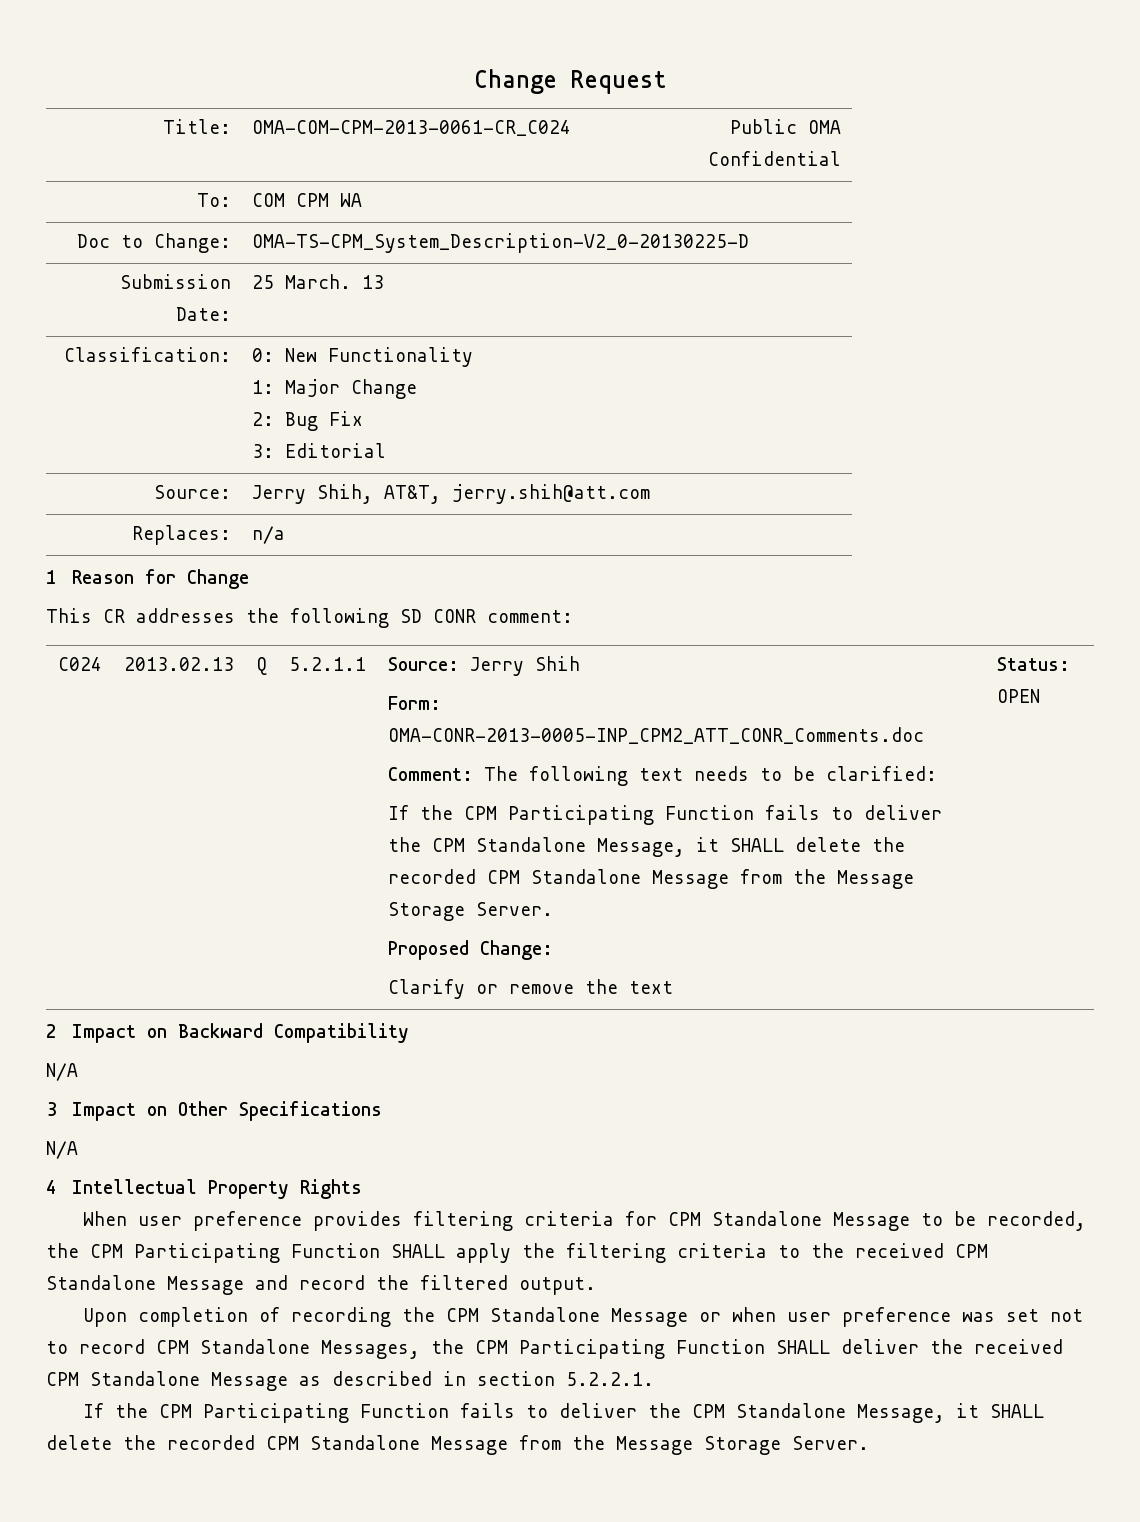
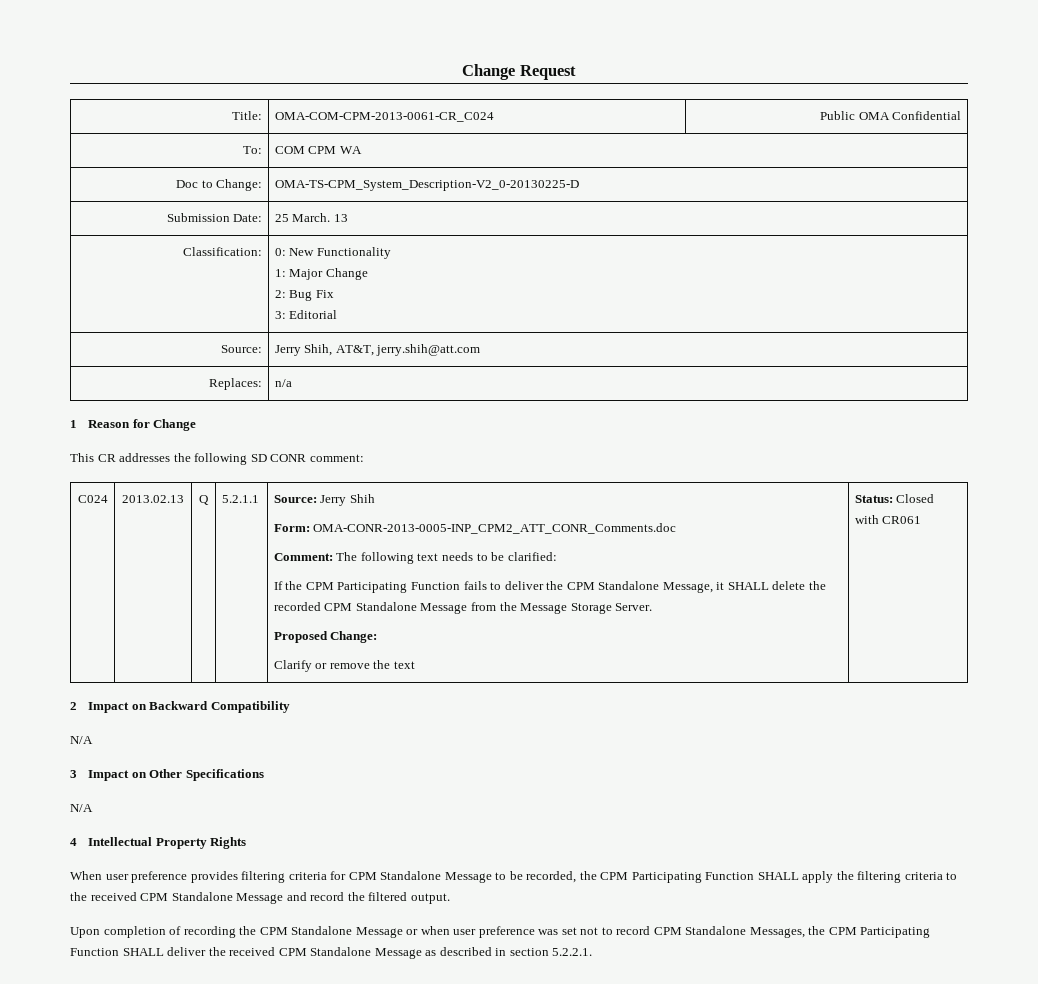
[996,689,1040,703] OPEN -> [896,494,935,503] [854,515,922,524] Closed with CR061
[82,1403,1044,1423] [46,1435,869,1455] // If the CPM Participating Function fails to deliver the CPM Standalone Message, it SHALL delete the recorded CPM Standalone Message from the Message Storage Server. -> (593, 952) none

